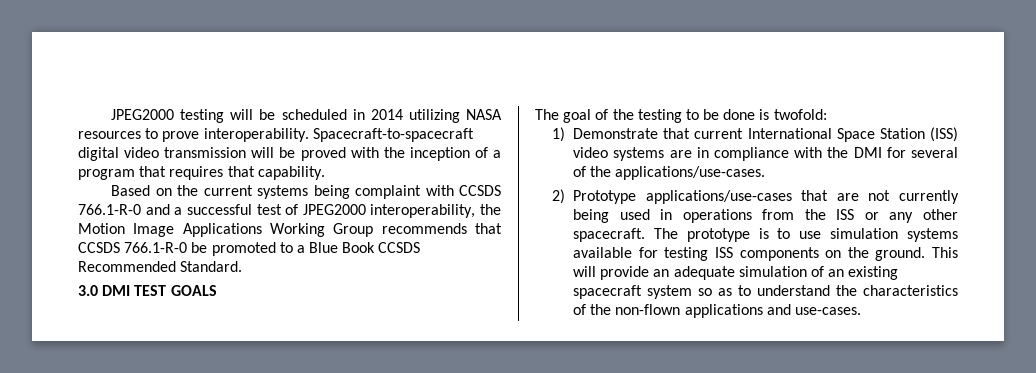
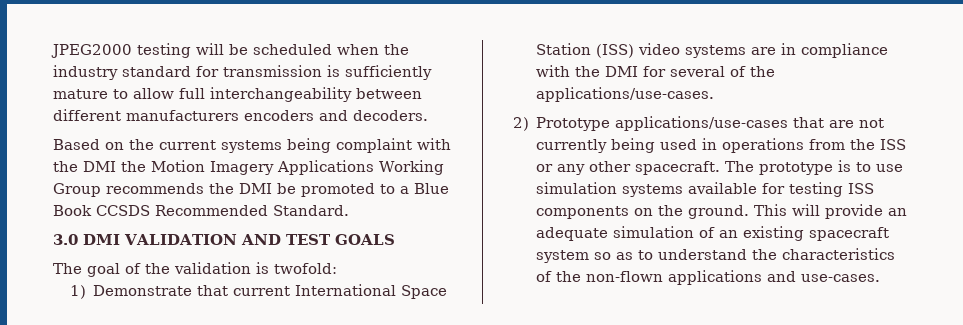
[352,109,502,123] [78,128,474,142] [78,147,502,161] [78,166,325,180] in 2014 utilizing NASA resources to prove interoperability. Spacecraft-to-spacecraft digital video transmission will be proved with the inception of a program that requires that capability. -> [337,44,409,55] [53,65,432,80] [53,87,422,102] [53,109,428,121] when the industry standard for transmission is sufficiently mature to allow full interchangeability between different manufacturers encoders and decoders.
[459,185,501,196] [78,204,476,218] CCSDS 766.1-R-0 and a successful test of JPEG2000 interoperability, -> [53,161,116,172] the DMI
[133,223,175,237] Image -> [210,161,274,175] Imagery
[475,223,502,234] [78,242,188,253] that CCSDS 766.1-R-0 -> [209,183,272,194] the DMI
(131, 290) none -> [124,234,281,245] VALIDATION AND
[637,109,756,123] testing to be done -> [174,262,251,274] validation

